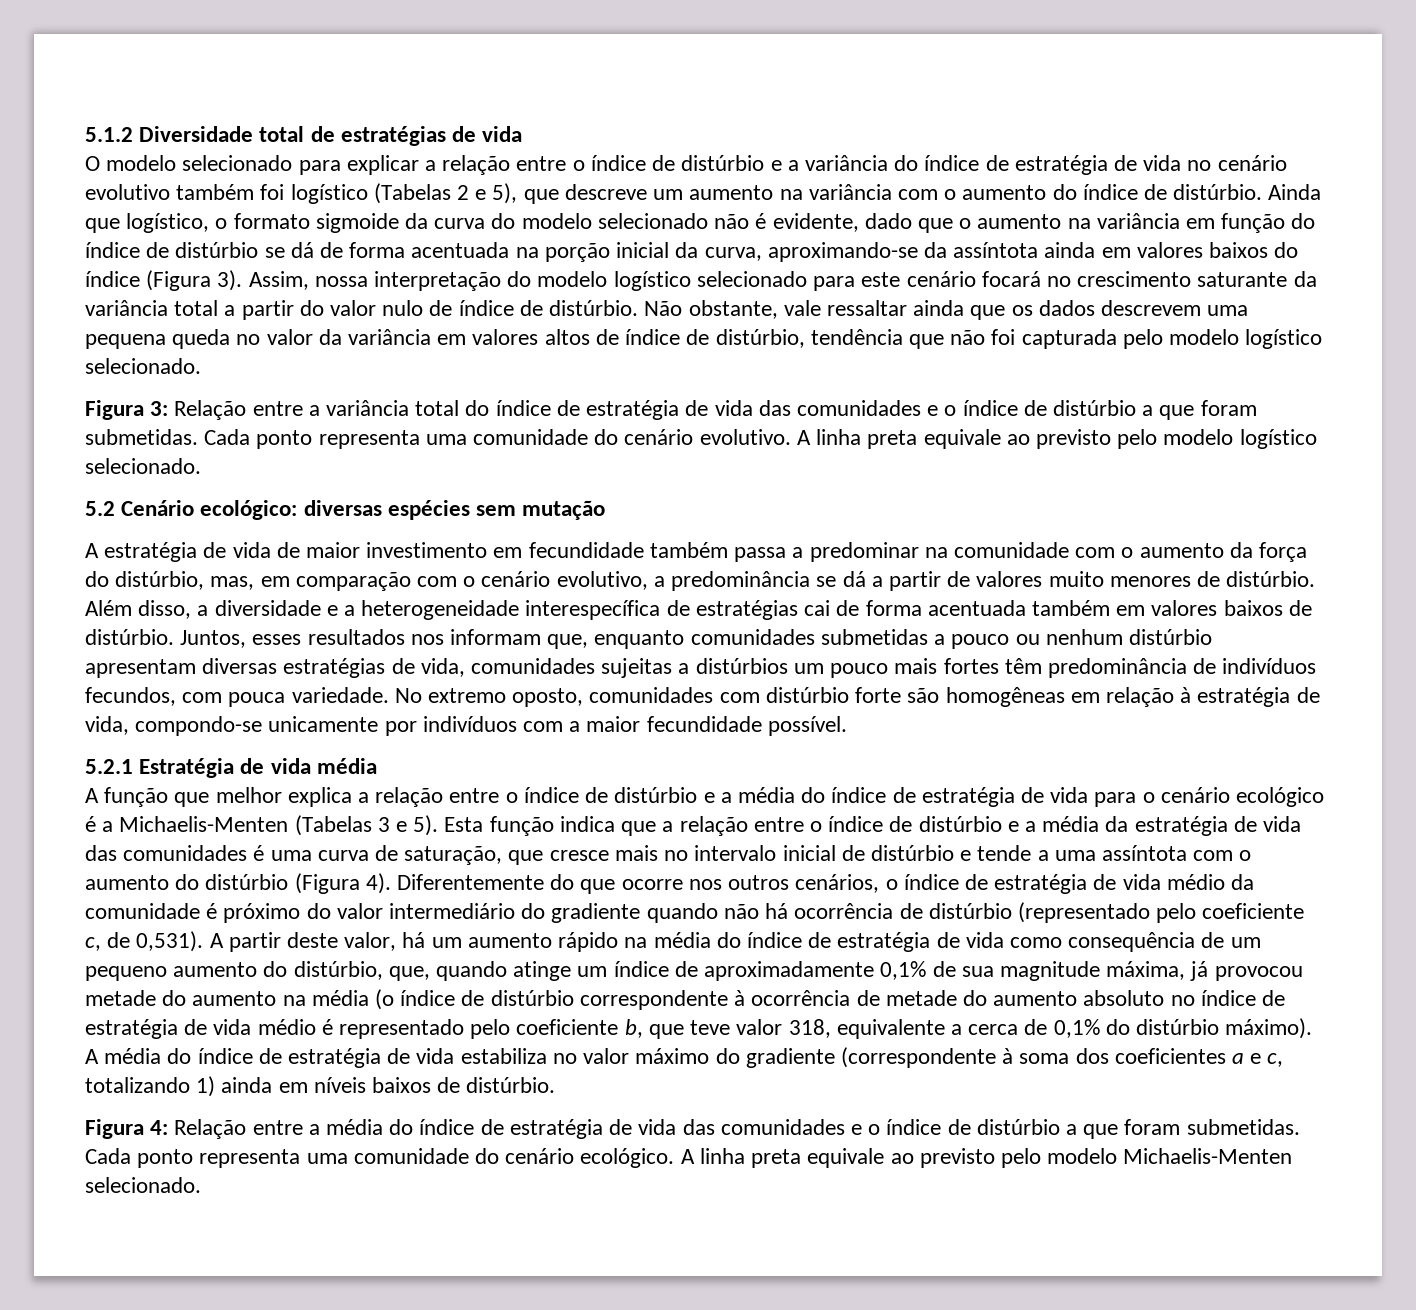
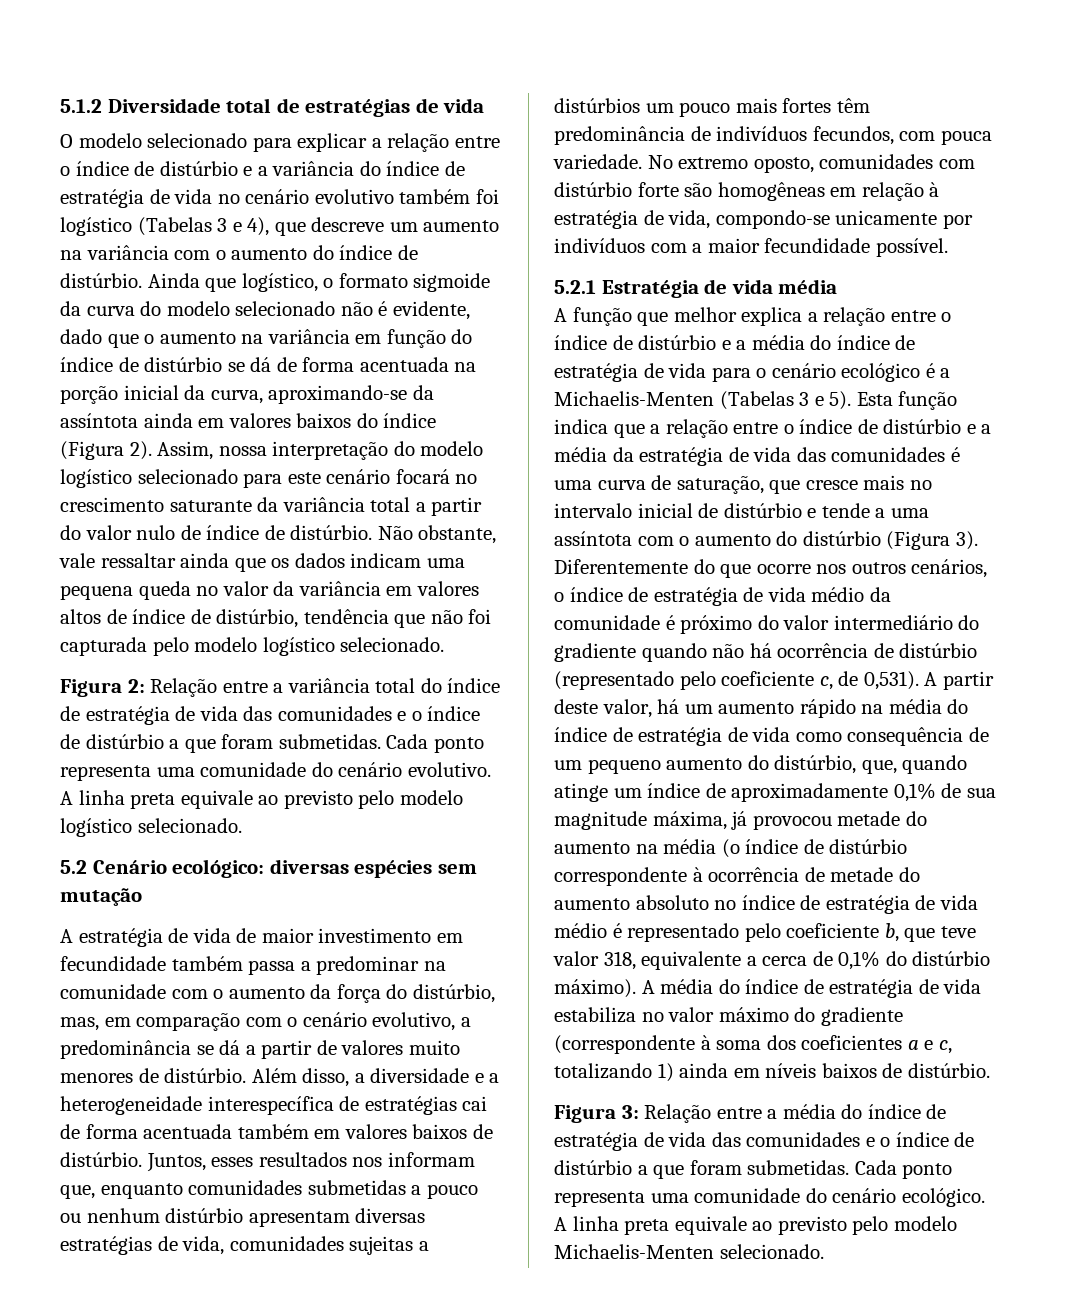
[457,183,518,204] 2 e 5), -> [217,217,270,236] 3 e 4),
[217,270,243,291] 3). -> [129,441,152,460] 2).
[1100,300,1201,316] descrevem -> [350,553,422,568] indicam
[150,401,169,416] 3: -> [127,679,145,693] 2:
[365,873,391,894] 4). -> [955,531,978,550] 3).
[150,1120,169,1135] 4: -> [621,1105,639,1119] 3:

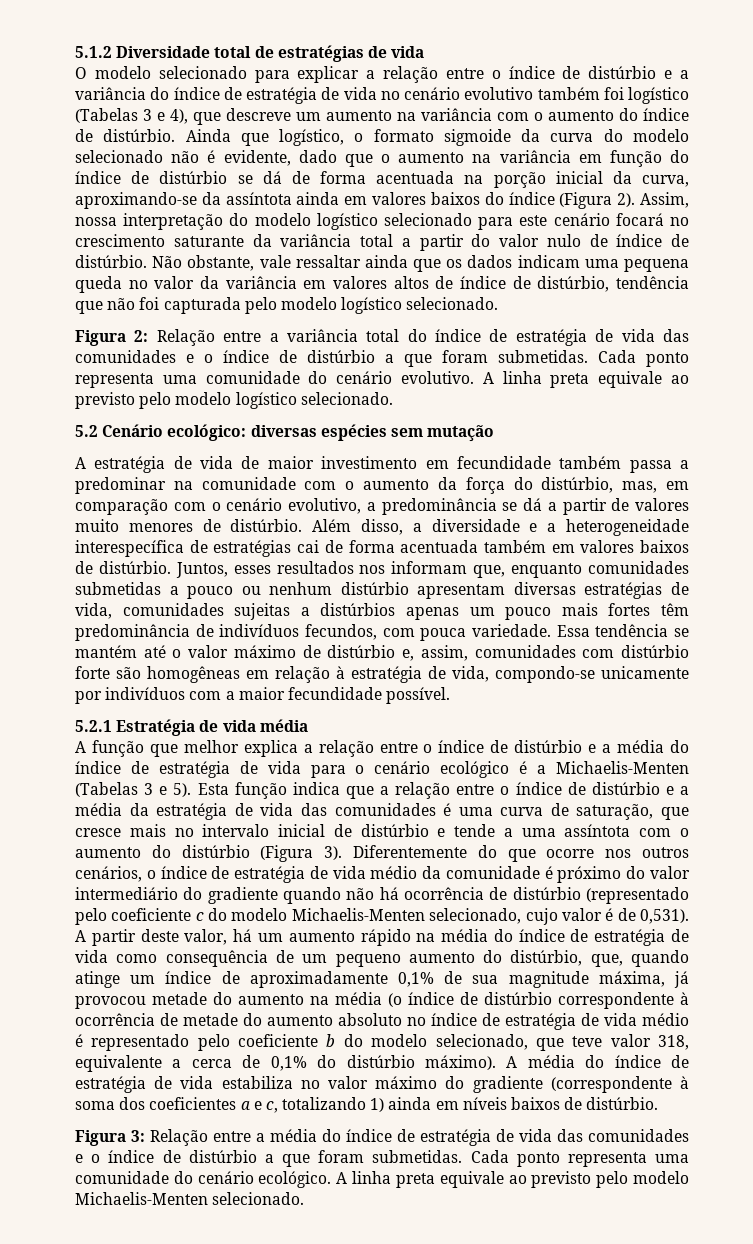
(640, 105) none -> [406,607,459,620] apenas
[647,155,814,173] No extremo oposto, -> [556,624,689,637] [75,645,468,661] Essa tendência se mantém até o valor máximo de distúrbio e, assim,
[819,676,833,690] c, -> [195,908,614,925] c do modelo Michaelis-Menten selecionado, cujo valor é
[884,923,899,942] b, -> [326,1034,528,1050] b do modelo selecionado,

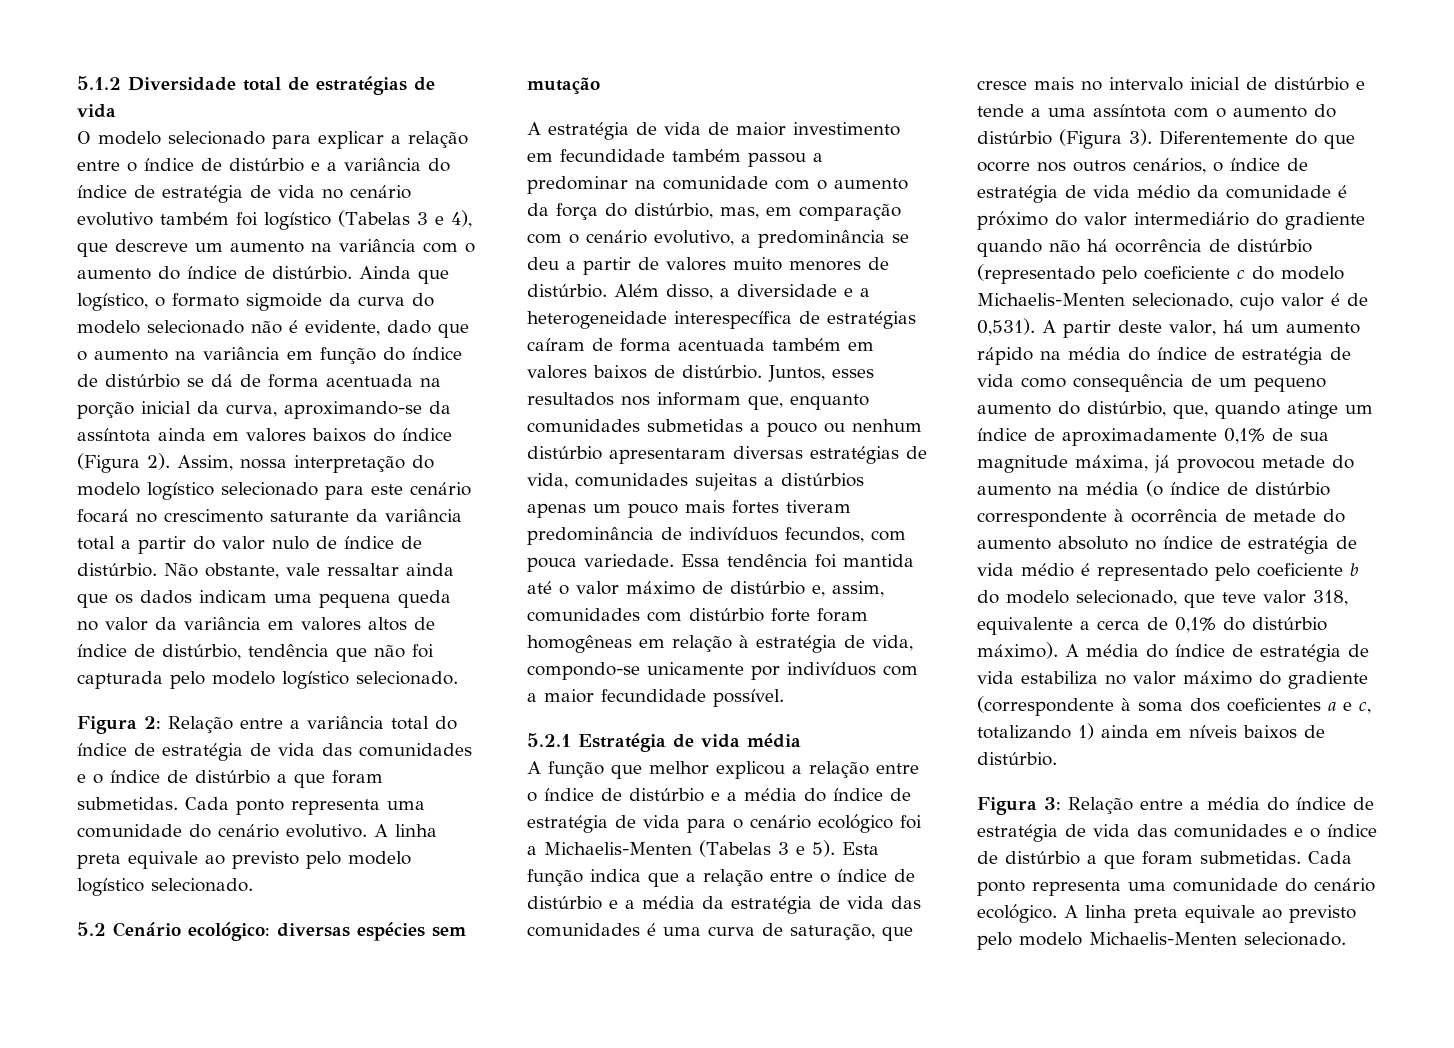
[629,460,672,473] passa -> [748,152,806,167] passou
[523,498,542,511] dá -> [527,257,559,270] deu
[297,540,320,553] cai -> [527,338,585,351] caíram
[417,584,506,599] apresentam -> [609,448,726,464] apresentaram
[661,603,690,616] têm -> [786,500,851,513] tiveram
[674,628,689,637] [75,645,137,658] se mantém -> [815,554,914,568] foi mantida
[116,667,141,679] são -> [817,608,868,622] foram
[243,740,298,757] explica -> [716,761,785,779] explicou
[519,761,528,774] é -> [900,815,922,829] foi

